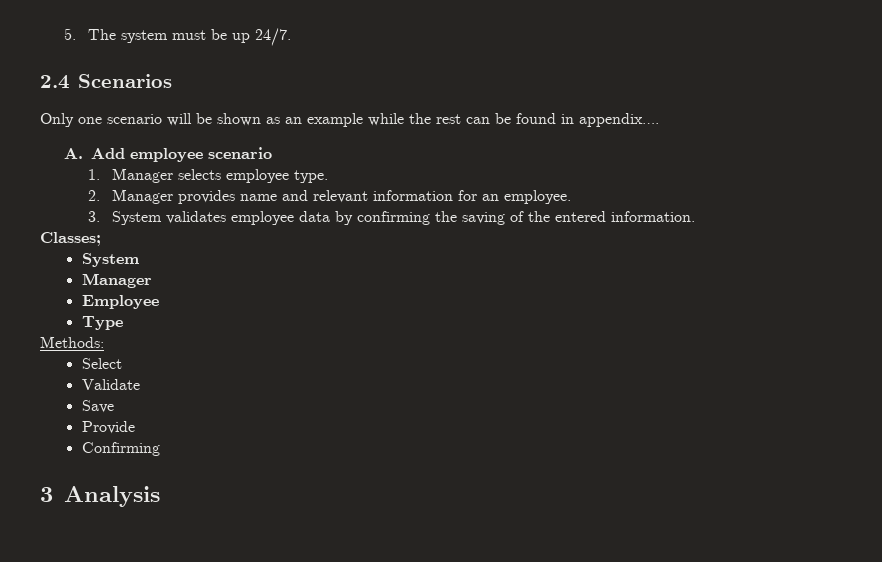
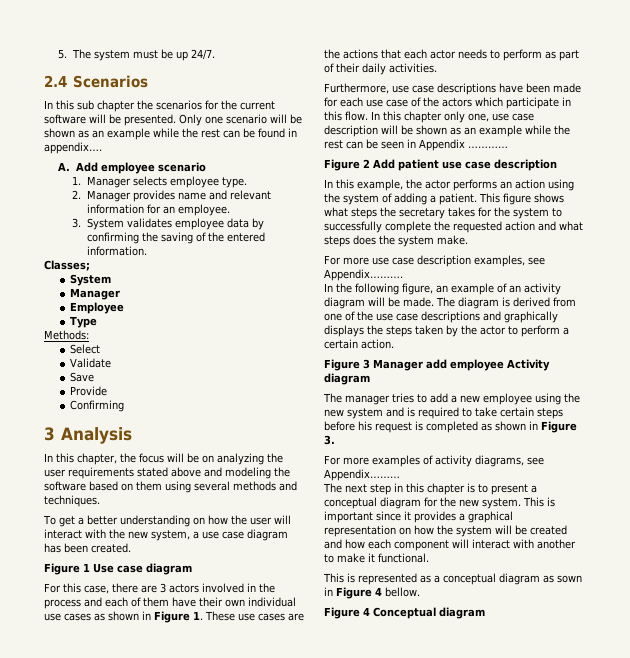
(172, 81) none -> [44,100,275,112] [44,114,176,126] In this sub chapter the scenarios for the current software will be presented.
(161, 496) none -> [44,453,283,465] [44,467,290,479] [44,481,297,493] [44,495,100,507] [43,515,291,527] [44,529,288,541] [44,543,131,553] [44,563,192,575] [44,583,275,594] [44,597,296,609] [44,611,304,623] [324,49,579,61] [324,63,437,75] [324,83,581,95] [324,97,571,109] [324,111,534,123] [324,125,570,137] [324,139,508,151] [324,159,557,171] [324,179,574,191] [324,193,564,205] [324,207,562,219] [324,221,583,233] [324,235,468,247] [324,255,545,267] [324,269,403,281] [324,283,561,295] [324,297,576,309] [324,311,558,323] [324,325,569,337] [324,339,394,349] [324,359,550,371] [324,373,370,385] [323,393,580,405] [324,407,563,419] [324,421,577,433] [324,435,335,445] [324,455,544,467] [324,469,400,481] [323,483,537,495] [324,497,555,509] [324,511,513,523] [324,525,567,537] [324,539,576,551] [324,553,429,563] [323,573,582,585] [324,587,420,599] [324,607,485,619] // In this chapter, the focus will be on analyzing the user requirements stated above and modeling the software based on them using several methods and techniques. // To get a better understanding on how the user will interact with the new system, a use case diagram has been created. // Figure 1 Use case diagram // For this case, there are 3 actors involved in the process and each of them have their own individual use cases as shown in Figure 1. These use cases are the actions that each actor needs to perform as part of their daily activities. // Furthermore, use case descriptions have been made for each use case of the actors which participate in this flow. In this chapter only one, use case description will be shown as an example while the rest can be seen in Appendix ………… // Figure 2 Add patient use case description // In this example, the actor performs an action using the system of adding a patient. This figure shows what steps the secretary takes for the system to successfully complete the requested action and what steps does the system make. // For more use case description examples, see Appendix………. // In the following figure, an example of an activity diagram will be made. The diagram is derived from one of the use case descriptions and graphically displays the steps taken by the actor to perform a certain action. // Figure 3 Manager add employee Activity diagram // The manager tries to add a new employee using the new system and is required to take certain steps before his request is completed as shown in Figure 3. // For more examples of activity diagrams, see Appendix……… // The next step in this chapter is to present a conceptual diagram for the new system. This is important since it provides a graphical representation on how the system will be created and how each component will interact with another to make it functional. // This is represented as a conceptual diagram as sown in Figure 4 bellow. // Figure 4 Conceptual diagram

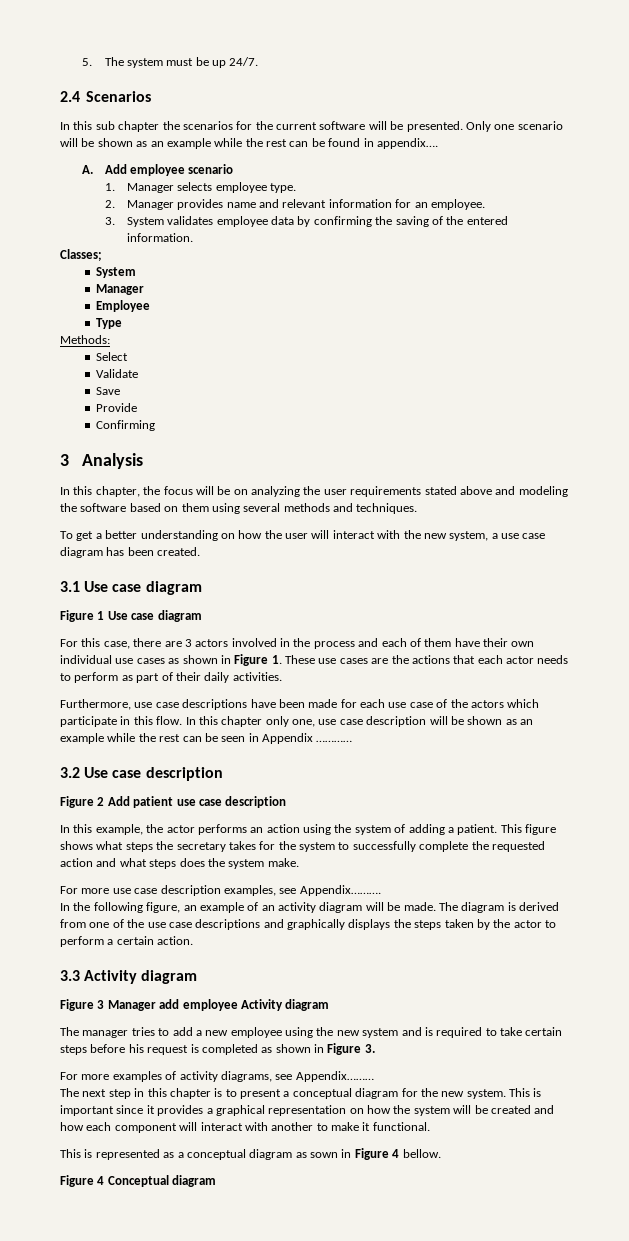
(131, 548) none -> [60,581,202,595] // 3.1 Use case diagram
(508, 147) none -> [60,767,223,781] // 3.2 Use case description
(394, 344) none -> [60,970,198,984] // 3.3 Activity diagram

